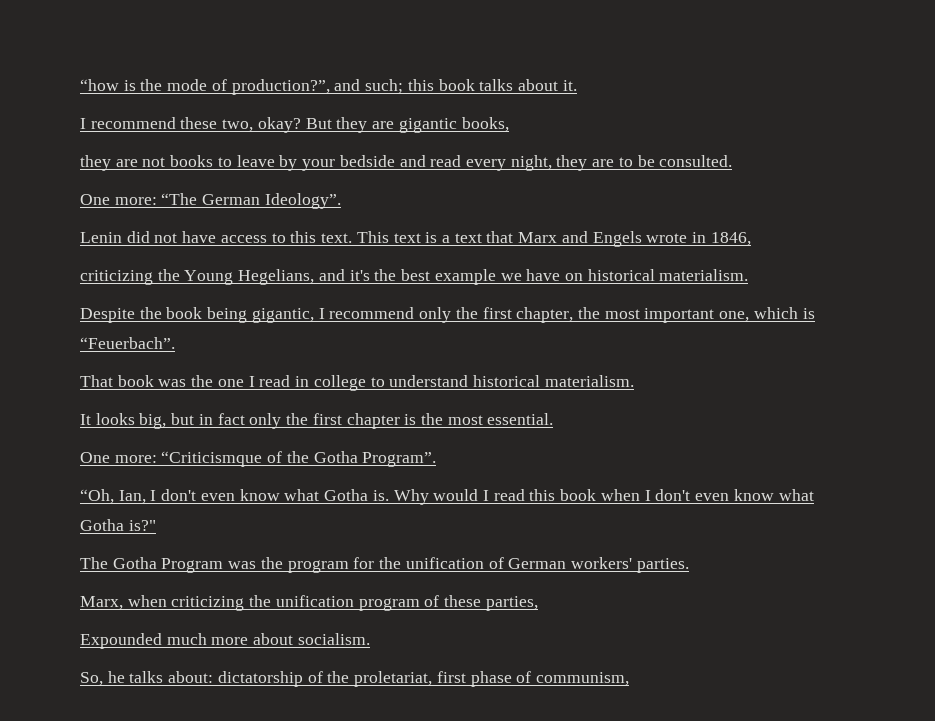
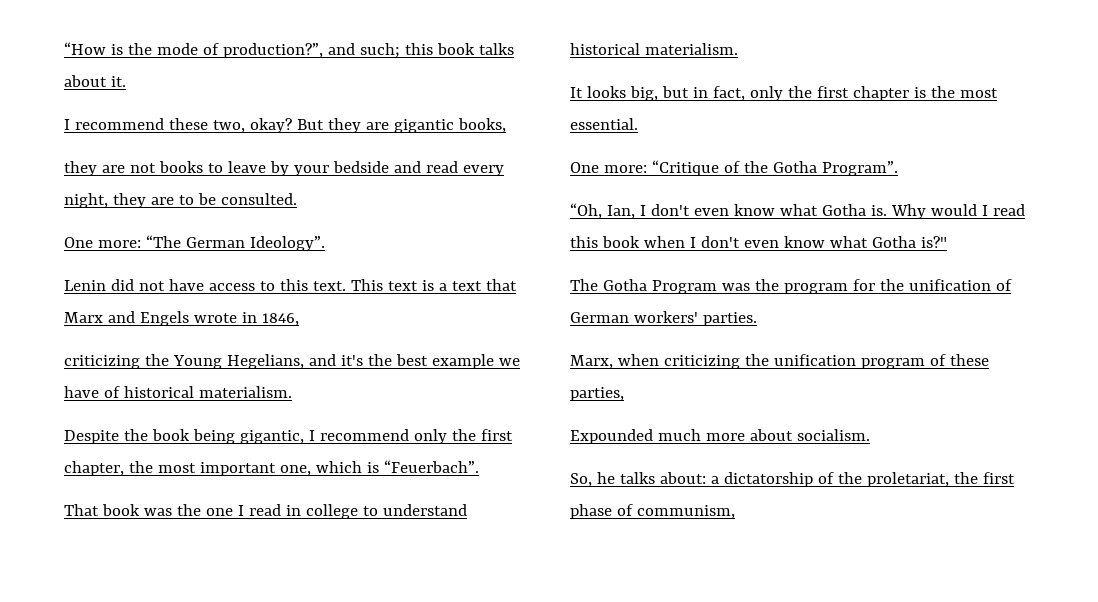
[80,79,119,91] “how -> [64,42,106,55] “How
[564,273,583,281] on -> [103,386,120,398] of
[217,413,245,425] fact -> [712,86,745,101] fact,
[161,451,263,467] “Criticismque -> [651,160,719,176] “Critique
(214, 677) none -> [710,476,719,484] a
(433, 679) none -> [953,472,978,484] the

